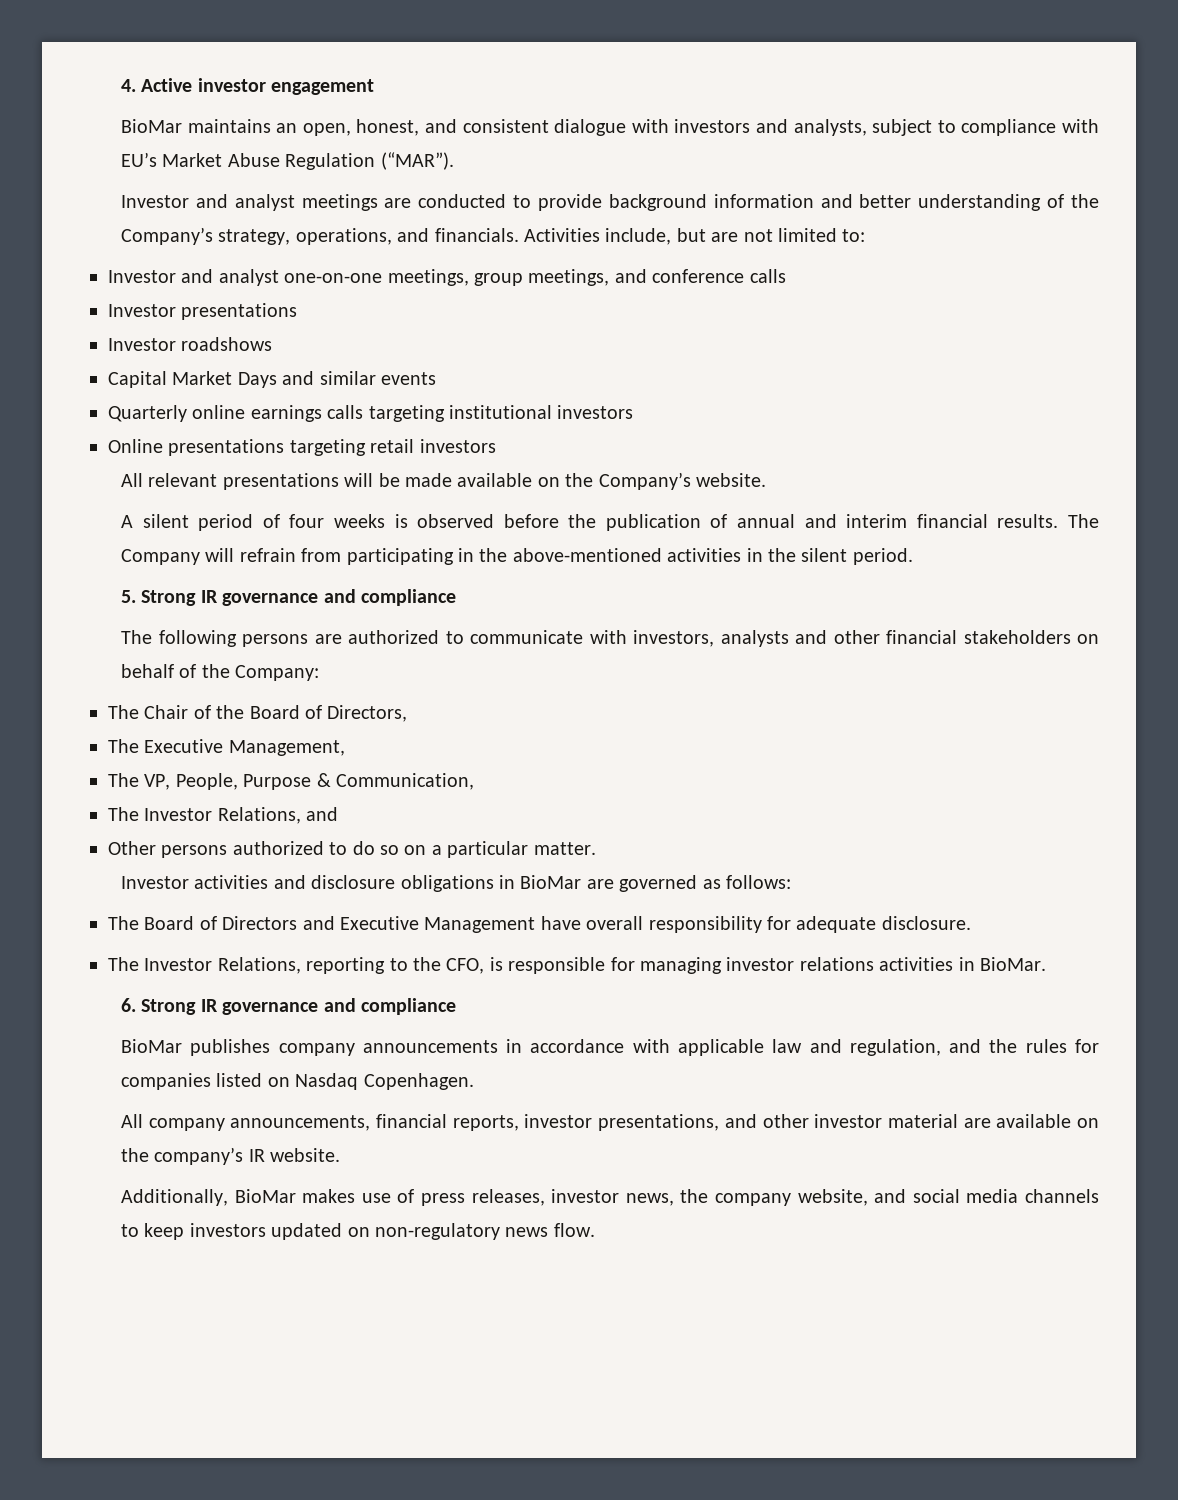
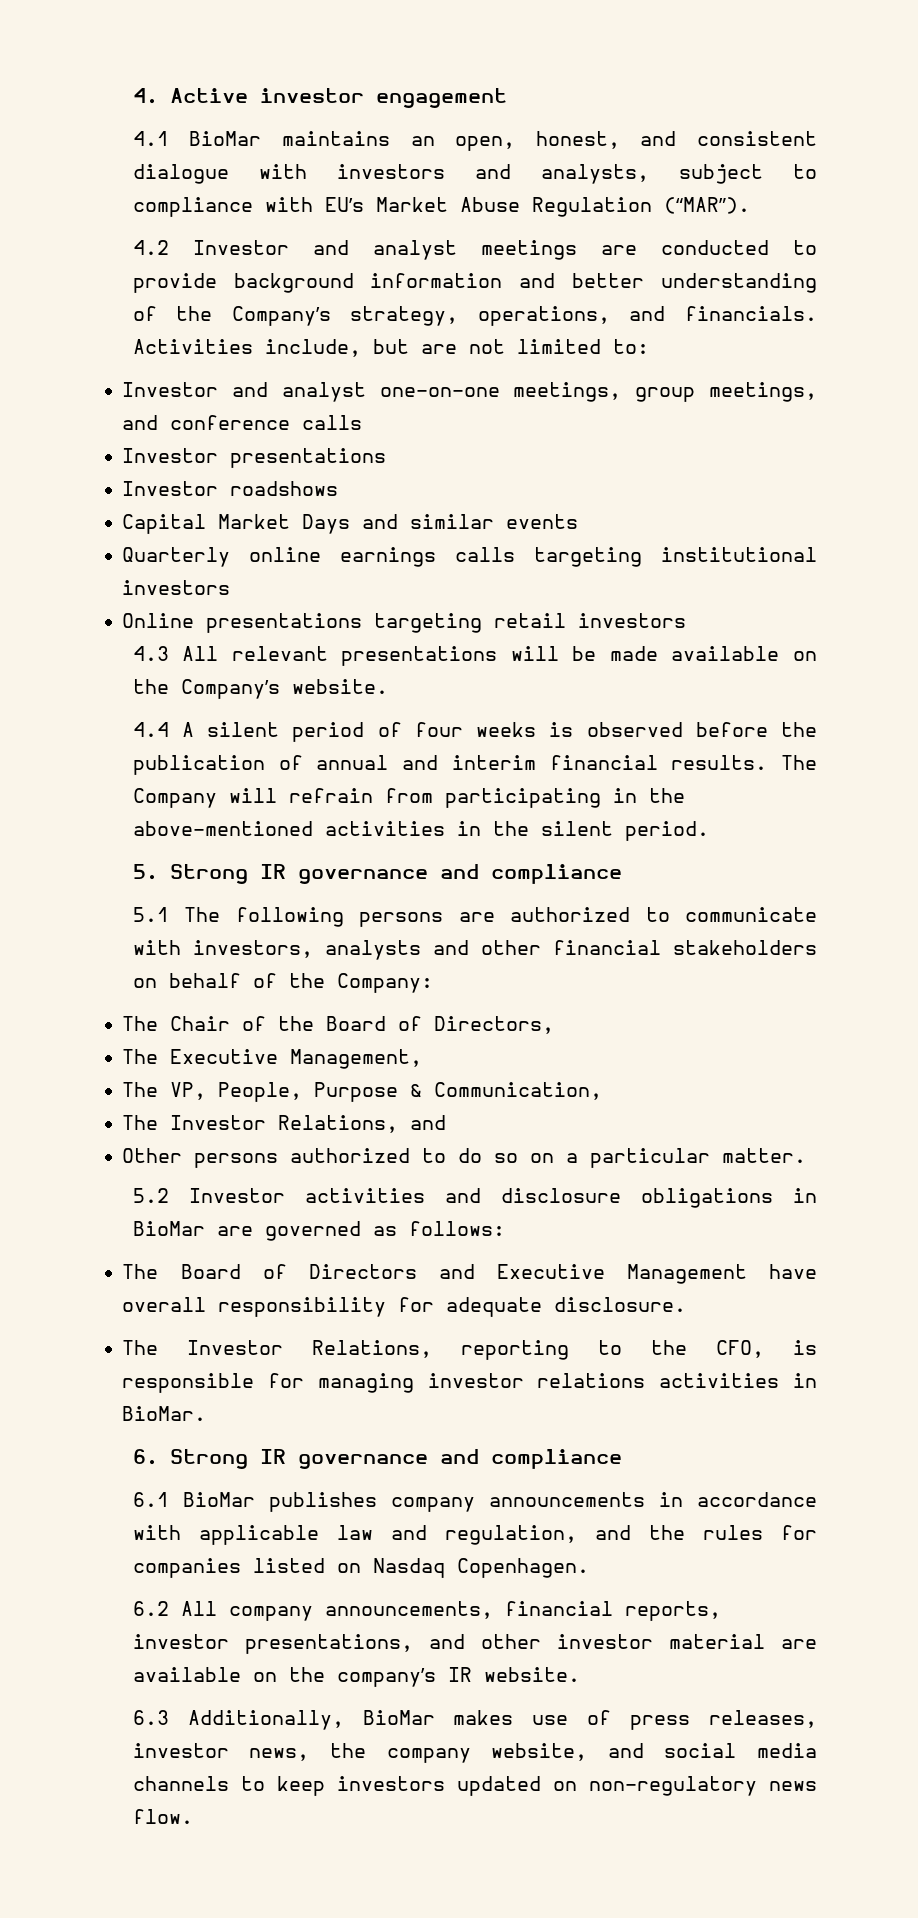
(375, 87) none -> [132,131,169,146] 4.1
(454, 161) none -> [132,240,169,255] 4.2
(496, 446) none -> [132,646,169,661] 4.3
(767, 480) none -> [132,722,169,737] 4.4
(457, 597) none -> [132,907,169,922] 5.1
(596, 848) none -> [132,1188,169,1203] 5.2
(457, 1006) none -> [132,1492,169,1507] 6.1
(474, 1081) none -> [132,1601,169,1616] 6.2
(341, 1155) none -> [132,1710,169,1725] 6.3

